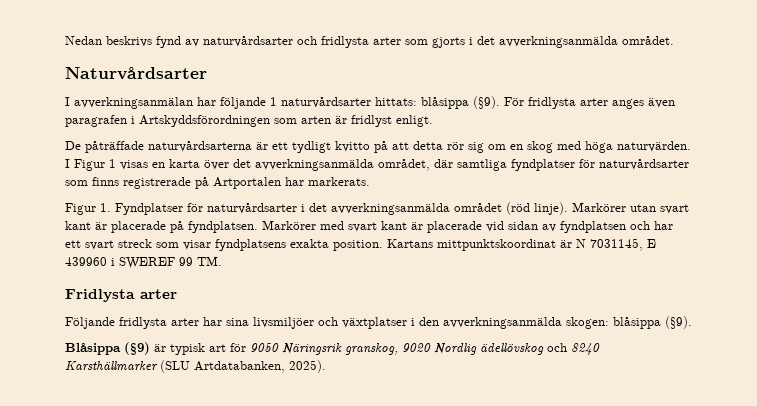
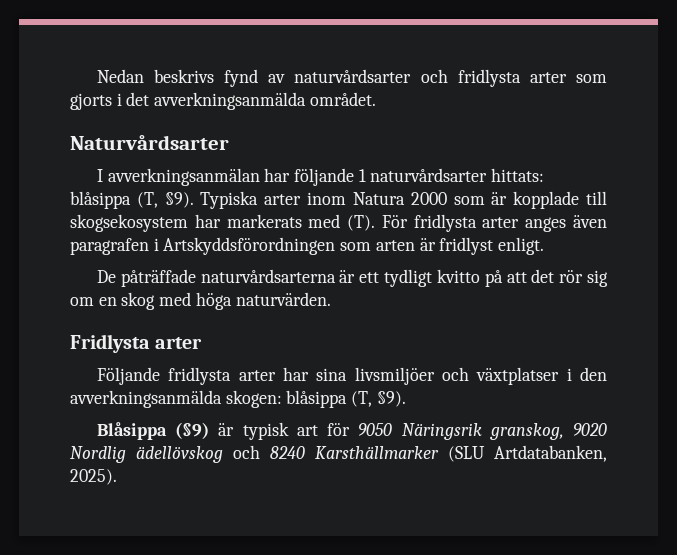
[473,96,500,109] (§9). -> [136,191,607,209] [70,214,376,232] (T, §9). Typiska arter inom Natura 2000 som är kopplade till skogsekosystem har markerats med (T).
[413,141,443,150] detta -> [531,269,555,283] det
[65,159,689,171] [65,177,370,189] [65,202,689,215] [65,220,673,233] [65,238,656,251] [65,256,222,269] I Figur 1 visas en karta över det avverkningsanmälda området, där samtliga fyndplatser för naturvårdsarter som finns registrerade på Artportalen har markerats. // Figur 1. Fyndplatser för naturvårdsarter i det avverkningsanmälda området (röd linje). Markörer utan svart kant är placerade på fyndplatsen. Markörer med svart kant är placerade vid sidan av fyndplatsen och har ett svart streck som visar fyndplatsens exakta position. Kartans mittpunktskoordinat är N 7031145, E 439960 i SWEREF 99 TM. -> (331, 299) none
[665,316,692,329] (§9). -> [351,391,406,407] (T, §9).

